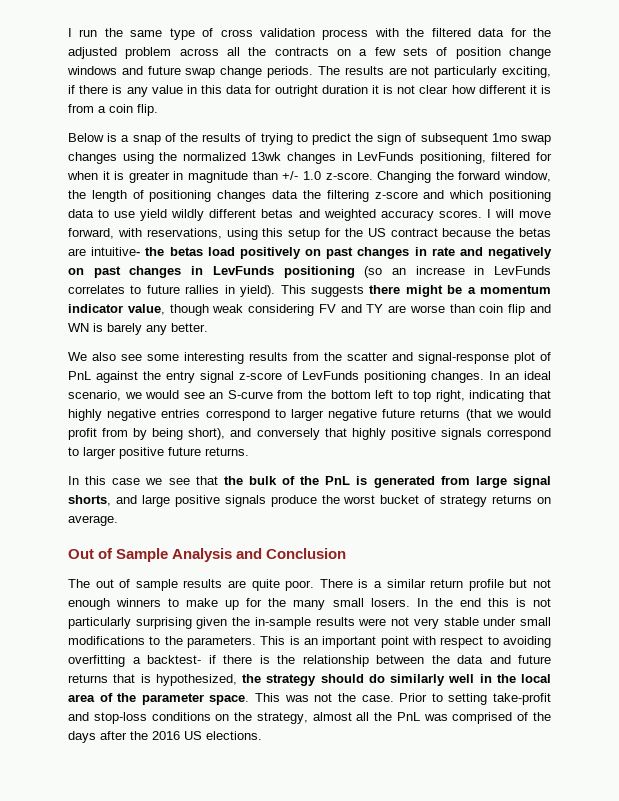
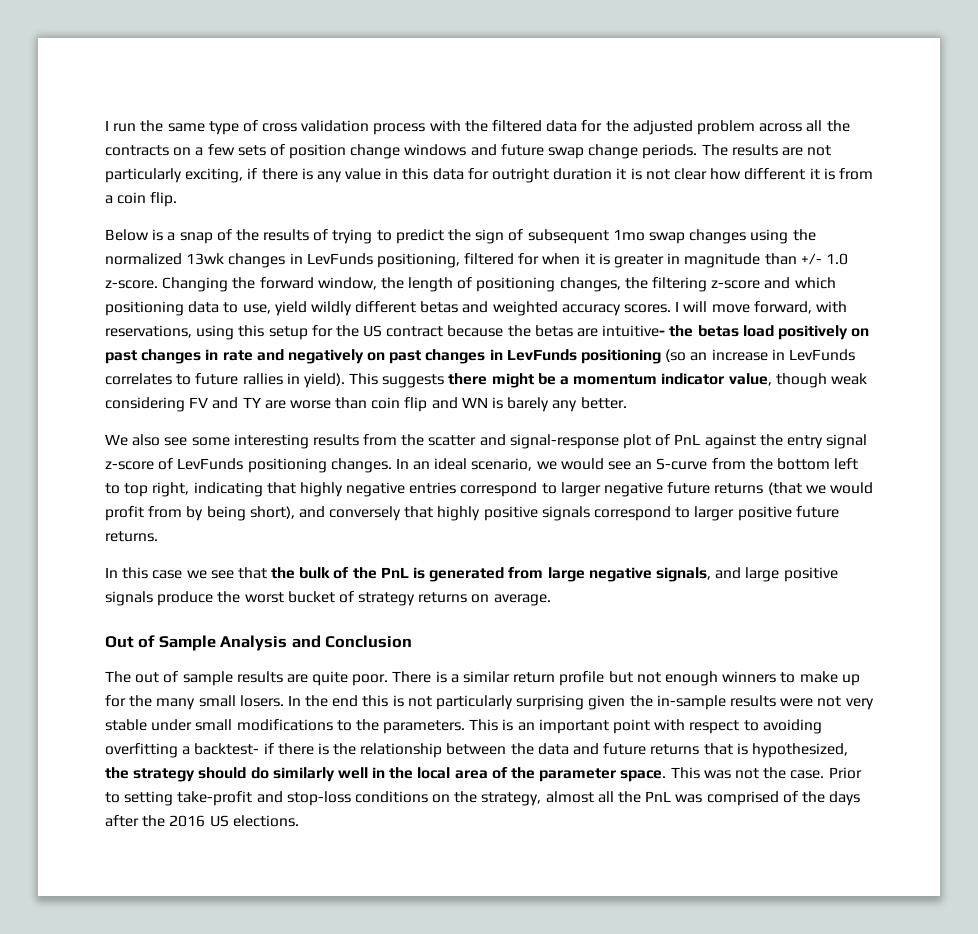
[217,190,299,202] changes data -> [559,277,621,292] changes,
[114,211,136,218] use -> [242,304,271,314] use,
[513,476,551,488] [68,495,111,506] signal shorts, -> [588,567,711,582] negative signals,

